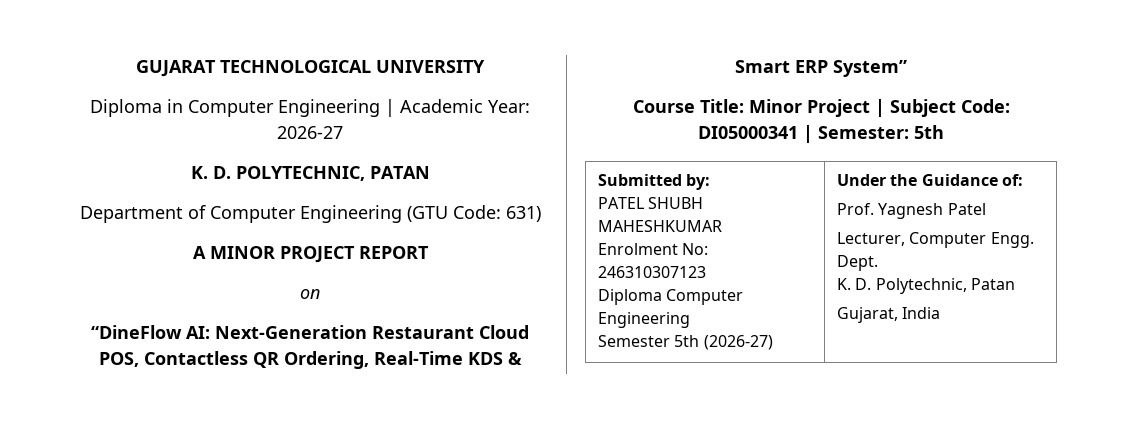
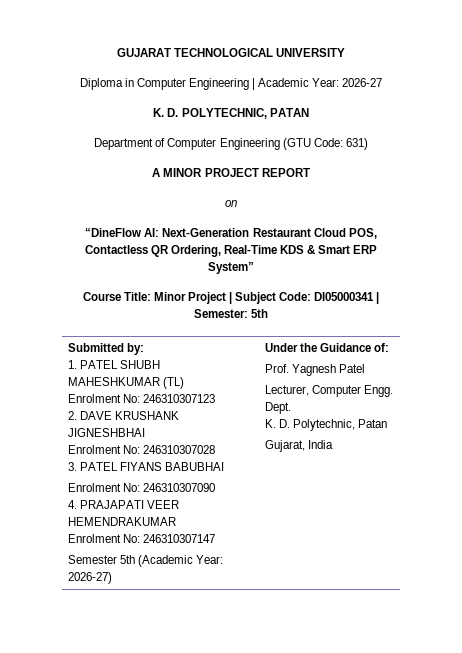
(711, 182) none -> [67,360,77,369] 1.
(722, 226) none -> [162,377,184,389] (TL)
[597,289,744,305] [597,312,690,328] Diploma Computer Engineering -> [67,411,179,420] [67,428,145,437] [67,445,215,454] [67,462,225,471] [67,483,215,492] [67,500,179,509] [67,517,176,526] [67,534,215,543] 2. DAVE KRUSHANK JIGNESHBHAI // Enrolment No: 246310307028 // 3. PATEL FIYANS BABUBHAI // Enrolment No: 246310307090 // 4. PRAJAPATI VEER HEMENDRAKUMAR // Enrolment No: 246310307147
[703,335,773,350] (2026-27) -> [137,555,224,567] [67,572,112,584] (Academic Year: 2026-27)

